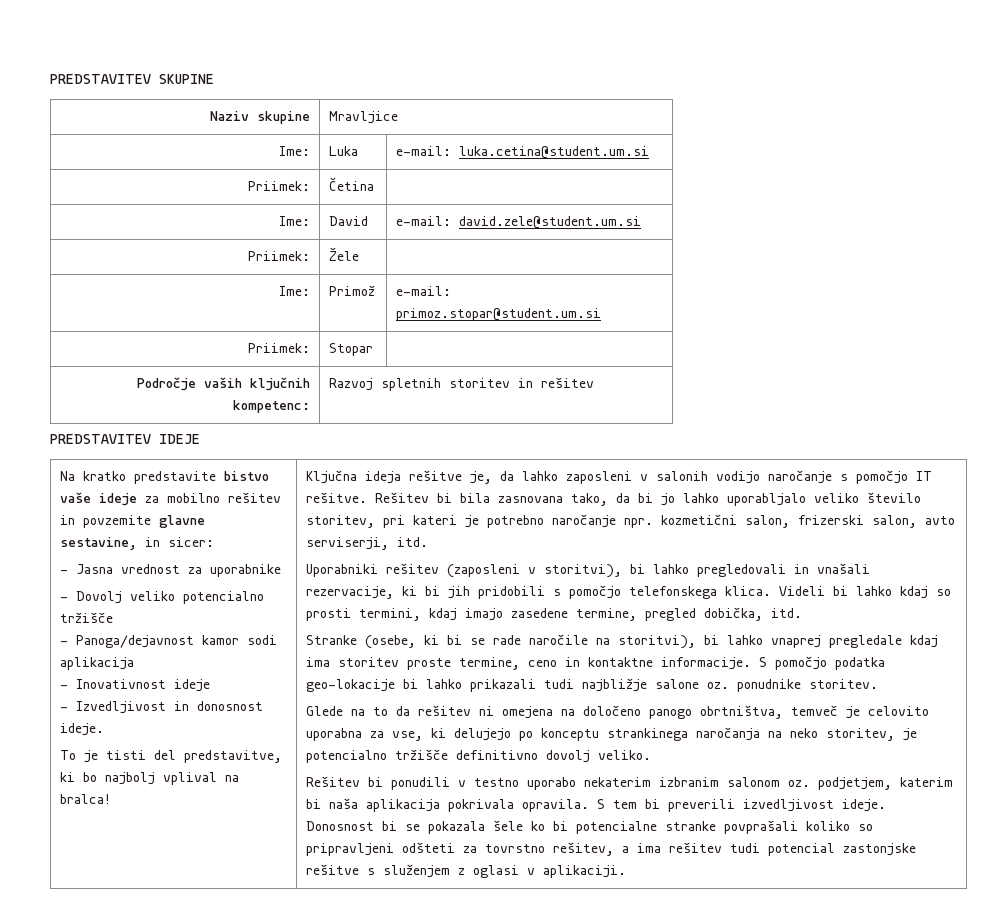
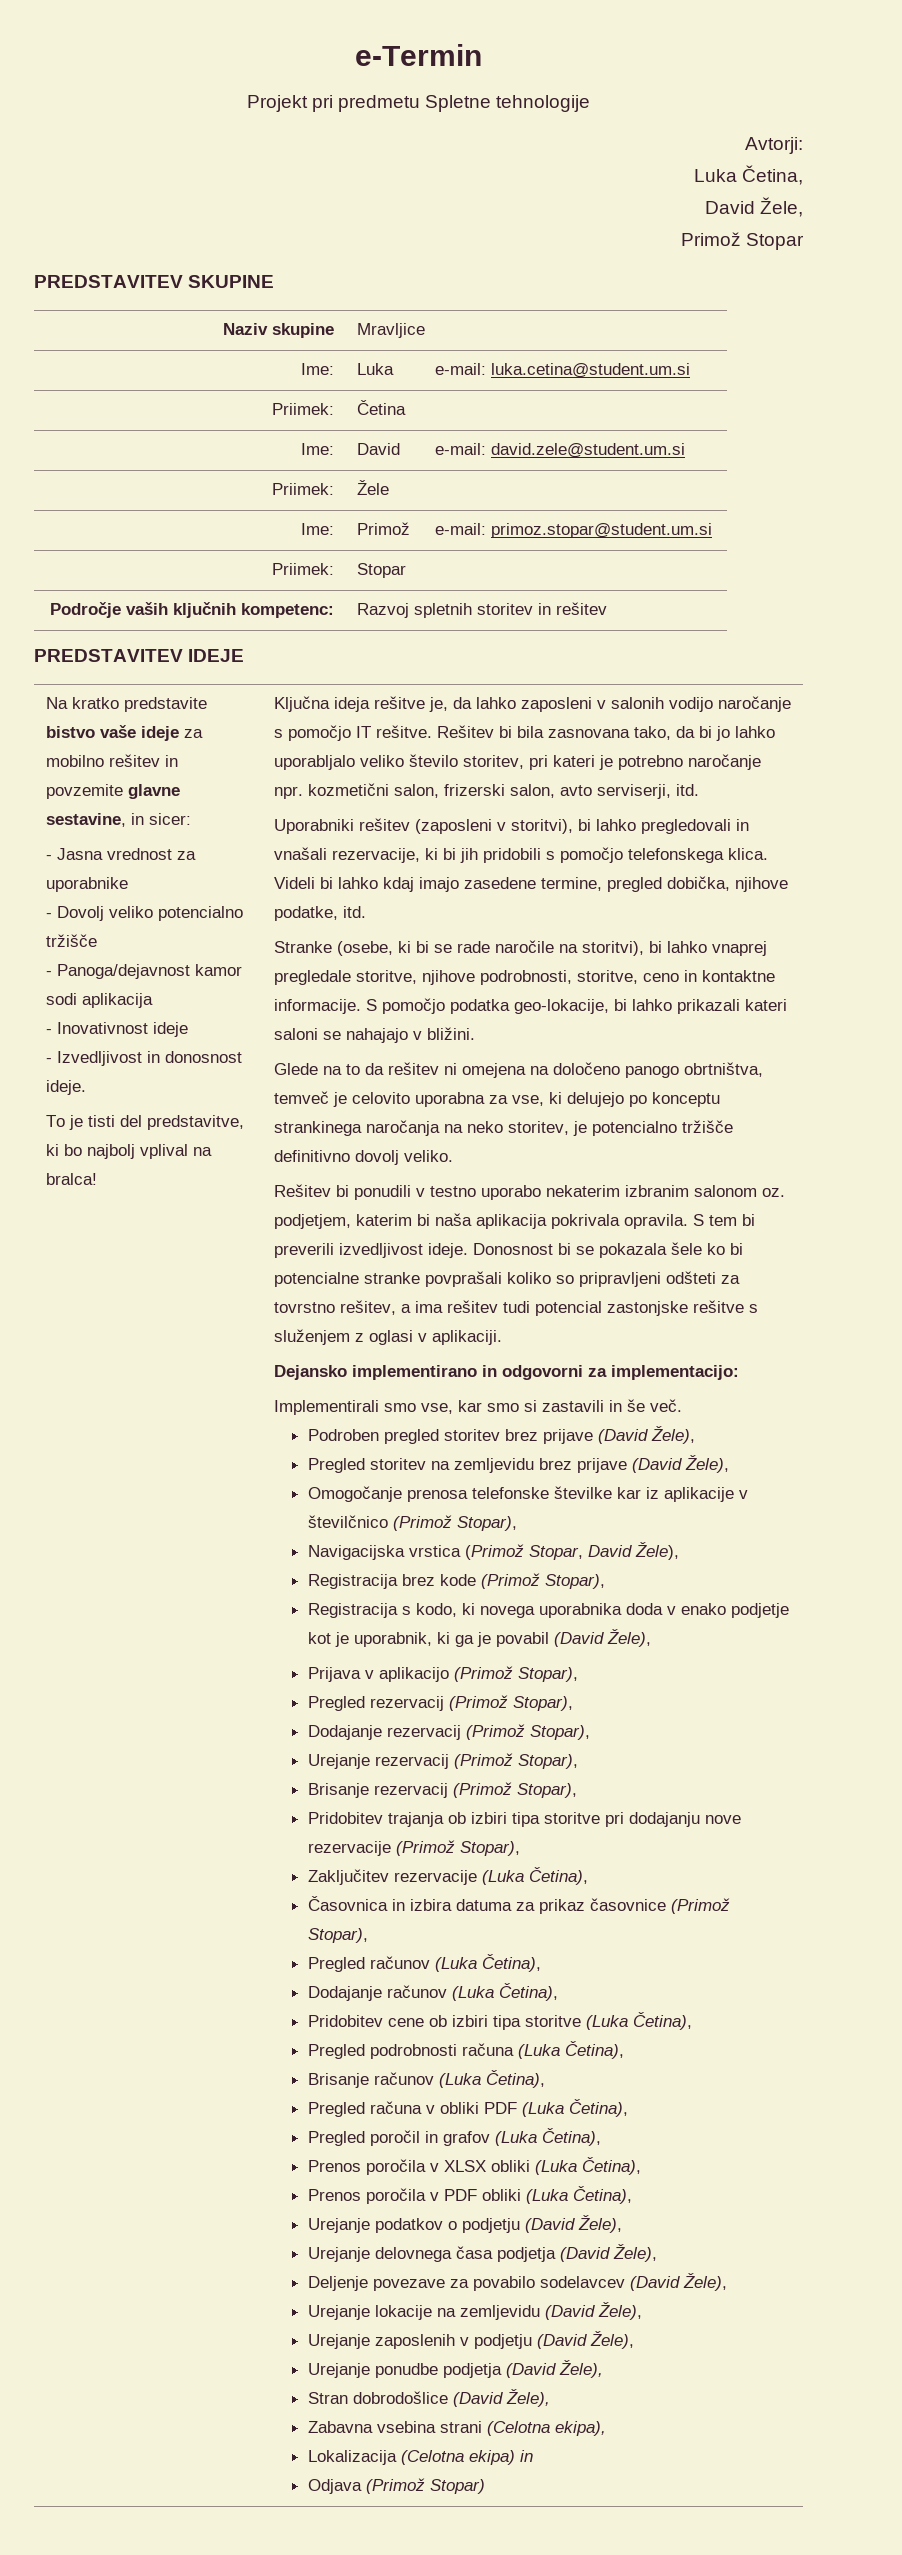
(50, 79) none -> [355,44,482,66] [246,95,591,112] [745,137,803,154] [693,165,803,185] [704,197,803,217] [680,232,804,250] e-Termin // Projekt pri predmetu Spletne tehnologije // Avtorji: // Luka Četina, // David Žele, // Primož Stopar //
[935,589,951,596] [305,608,457,621] so prosti termini, kdaj -> (414, 884) none
(763, 614) none -> [734,877,788,892] [273,906,338,921] njihove podatke,
[909,635,938,648] [305,657,520,670] kdaj ima storitev proste termine, -> [355,970,638,985] storitve, njihove podrobnosti, storitve,
[305,679,395,692] geo-lokacije -> [513,999,609,1014] geo-lokacije,
[543,678,878,692] tudi najbližje salone oz. ponudnike storitev. -> [744,999,787,1011] [273,1027,475,1043] kateri saloni se nahajajo v bližini.
(626, 871) none -> [273,1365,739,1380] [273,1399,682,1415] [307,1426,695,1444] [307,1455,729,1473] [307,1486,748,1502] [307,1515,517,1531] [307,1542,679,1560] [307,1573,605,1589] [307,1603,789,1618] [307,1629,651,1647] [307,1666,578,1682] [307,1695,573,1711] [307,1724,590,1740] [307,1753,578,1769] [307,1782,577,1798] [307,1812,741,1827] [307,1840,520,1856] [307,1867,588,1885] [307,1896,730,1914] [307,1928,368,1943] [307,1954,541,1972] [307,1983,558,2001] [307,2012,692,2030] [307,2041,624,2059] [307,2070,545,2088] [307,2099,628,2117] [307,2128,601,2146] [307,2157,641,2175] [307,2186,632,2204] [307,2215,622,2233] [307,2244,657,2262] [307,2273,727,2291] [307,2302,642,2320] [307,2331,634,2349] [307,2360,603,2378] [307,2389,550,2407] [307,2421,606,2436] [307,2450,533,2465] [307,2478,485,2494] // Dejansko implementirano in odgovorni za implementacijo: // Implementirali smo vse, kar smo si zastavili in še več. // Podroben pregled storitev brez prijave (David Žele), // Pregled storitev na zemljevidu brez prijave (David Žele), // Omogočanje prenosa telefonske številke kar iz aplikacije v številčnico (Primož Stopar), // Navigacijska vrstica (Primož Stopar, David Žele), // Registracija brez kode (Primož Stopar), // Registracija s kodo, ki novega uporabnika doda v enako podjetje kot je uporabnik, ki ga je povabil (David Žele), // Prijava v aplikacijo (Primož Stopar), // Pregled rezervacij (Primož Stopar), // Dodajanje rezervacij (Primož Stopar), // Urejanje rezervacij (Primož Stopar), // Brisanje rezervacij (Primož Stopar), // Pridobitev trajanja ob izbiri tipa storitve pri dodajanju nove rezervacije (Primož Stopar), // Zaključitev rezervacije (Luka Četina), // Časovnica in izbira datuma za prikaz časovnice (Primož Stopar), // Pregled računov (Luka Četina), // Dodajanje računov (Luka Četina), // Pridobitev cene ob izbiri tipa storitve (Luka Četina), // Pregled podrobnosti računa (Luka Četina), // Brisanje računov (Luka Četina), // Pregled računa v obliki PDF (Luka Četina), // Pregled poročil in grafov (Luka Četina), // Prenos poročila v XLSX obliki (Luka Četina), // Prenos poročila v PDF obliki (Luka Četina), // Urejanje podatkov o podjetju (David Žele), // Urejanje delovnega časa podjetja (David Žele), // Deljenje povezave za povabilo sodelavcev (David Žele), // Urejanje lokacije na zemljevidu (David Žele), // Urejanje zaposlenih v podjetju (David Žele), // Urejanje ponudbe podjetja (David Žele), // Stran dobrodošlice (David Žele), // Zabavna vsebina strani (Celotna ekipa), // Lokalizacija (Celotna ekipa) in // Odjava (Primož Stopar)

